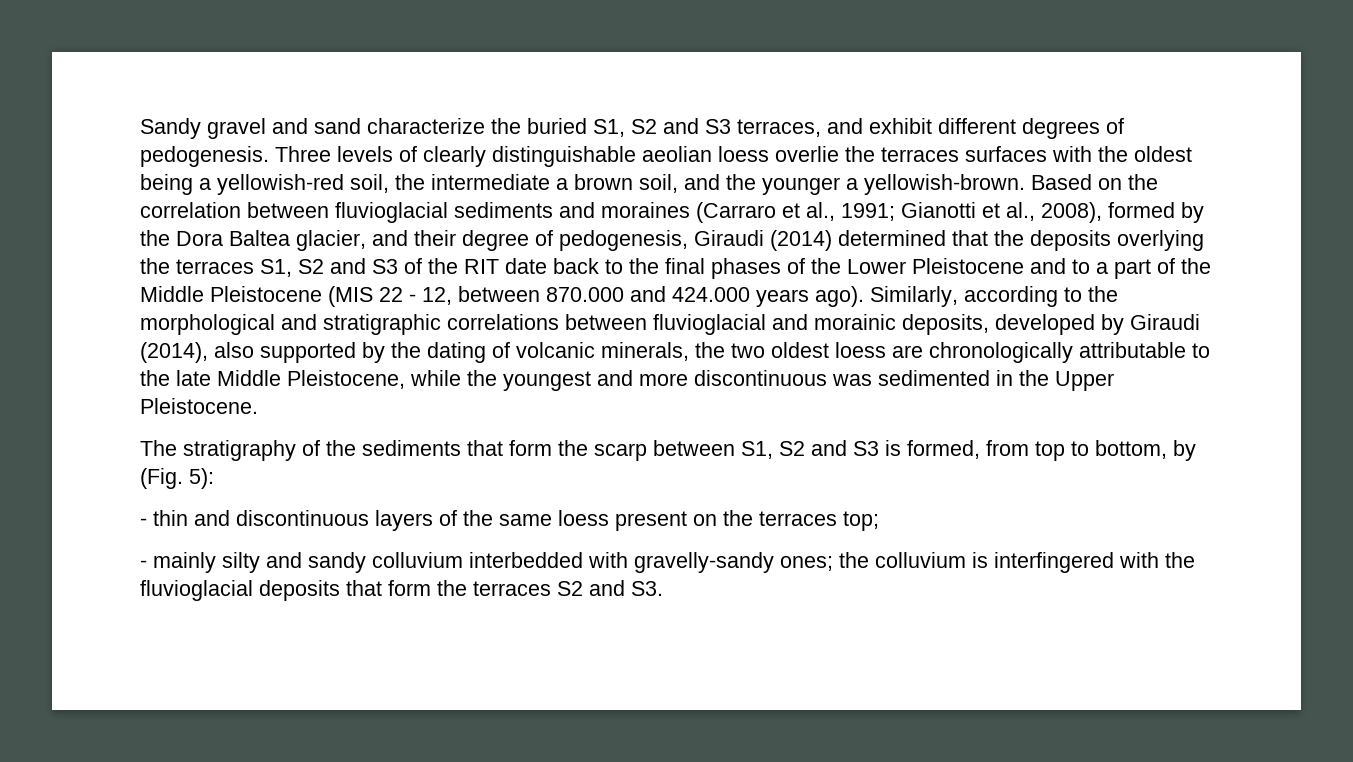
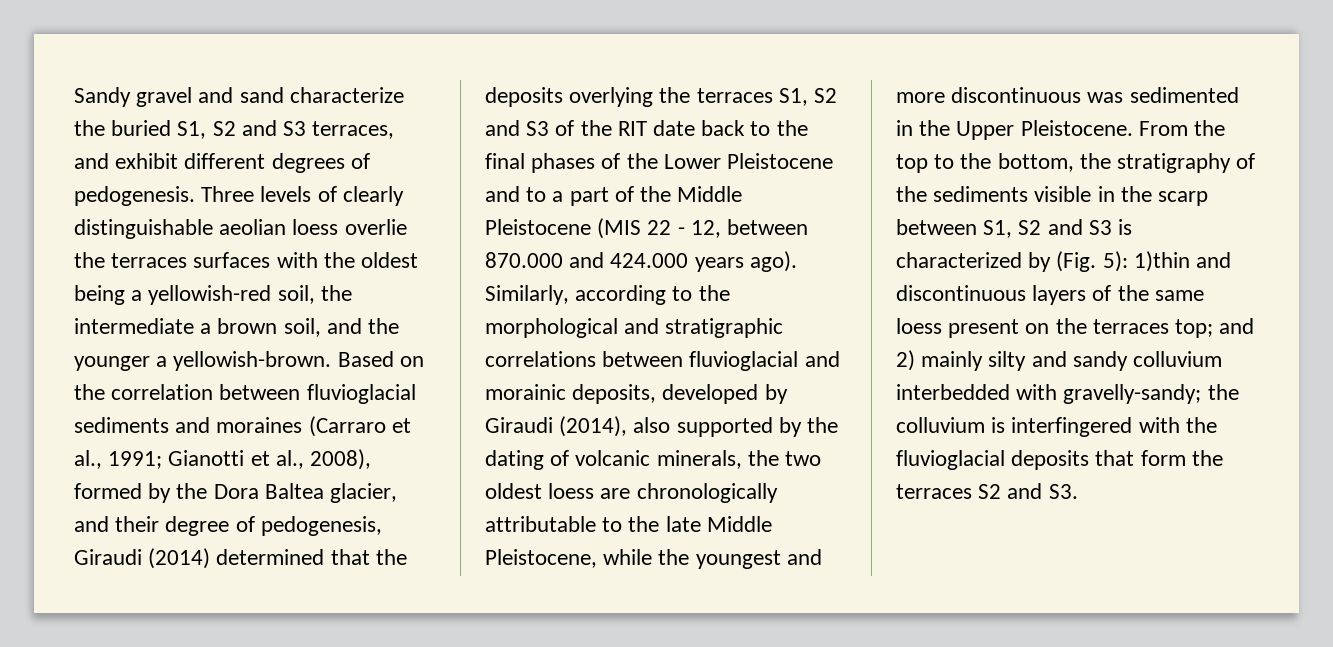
[140,440,177,456] // The -> [1138,120,1226,136] [896,153,1111,173] From the top to the bottom, the
[467,440,552,456] that form -> [1034,186,1115,202] visible in
[907,440,1167,461] formed, from top to bottom, -> [896,252,1022,268] characterized
[140,510,188,526] // - thin -> [1133,251,1190,272] 1)thin
[140,560,147,568] // - -> [1219,318,1255,334] [896,350,915,371] and 2)
[634,552,833,573] gravelly-sandy ones; -> [1063,384,1202,404] gravelly-sandy;

